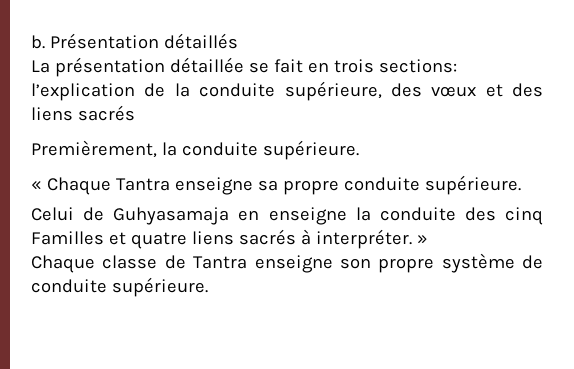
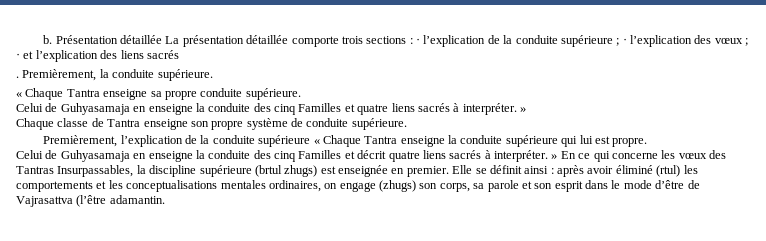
[163,33,238,49] détaillés // -> [120,35,163,44] détaillée
[248,59,457,73] [31,81,503,101] se fait en trois sections: l’explication de la conduite supérieure, des vœux et -> [291,35,749,47] [16,50,98,62] comporte trois sections : · l’explication de la conduite supérieure ; · l’explication des vœux ; · et l’explication
(135, 113) none -> [16,76,19,78] .
(208, 287) none -> [43,135,648,147] [16,150,726,162] [16,165,698,177] [16,180,700,192] [16,195,165,207] // Premièrement, l’explication de la conduite supérieure « Chaque Tantra enseigne la conduite supérieure qui lui est propre. // Celui de Guhyasamaja en enseigne la conduite des cinq Familles et décrit quatre liens sacrés à interpréter. » En ce qui concerne les vœux des Tantras Insurpassables, la discipline supérieure (brtul zhugs) est enseignée en premier. Elle se définit ainsi : après avoir éliminé (rtul) les comportements et les conceptualisations mentales ordinaires, on engage (zhugs) son corps, sa parole et son esprit dans le mode d’être de Vajrasattva (l’être adamantin.

